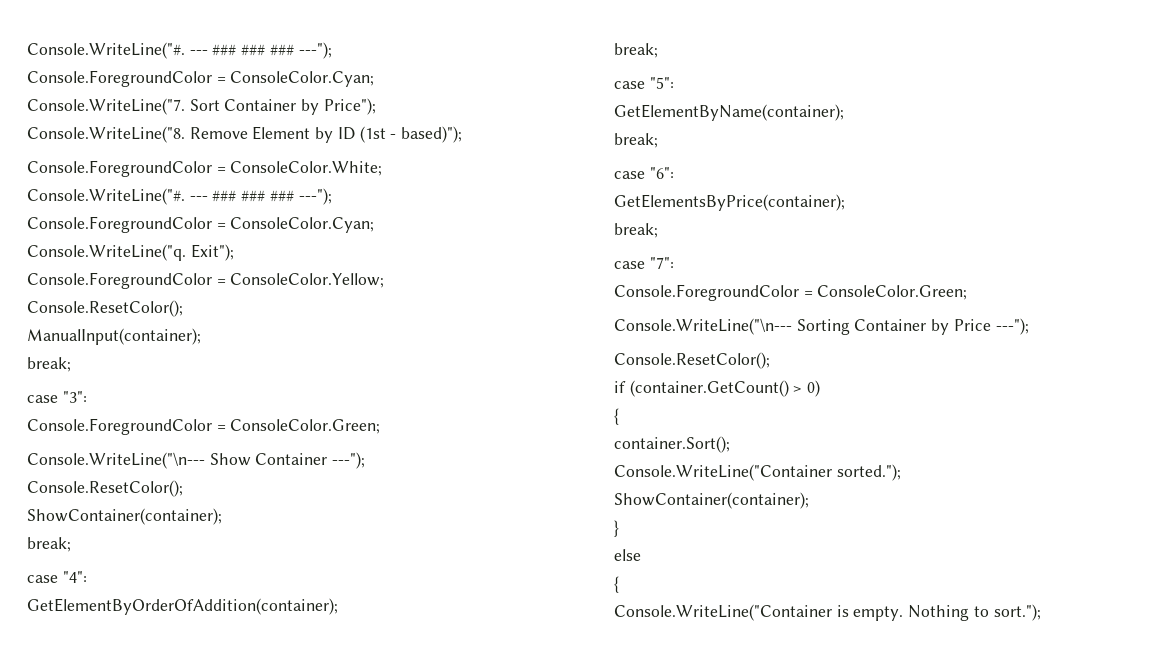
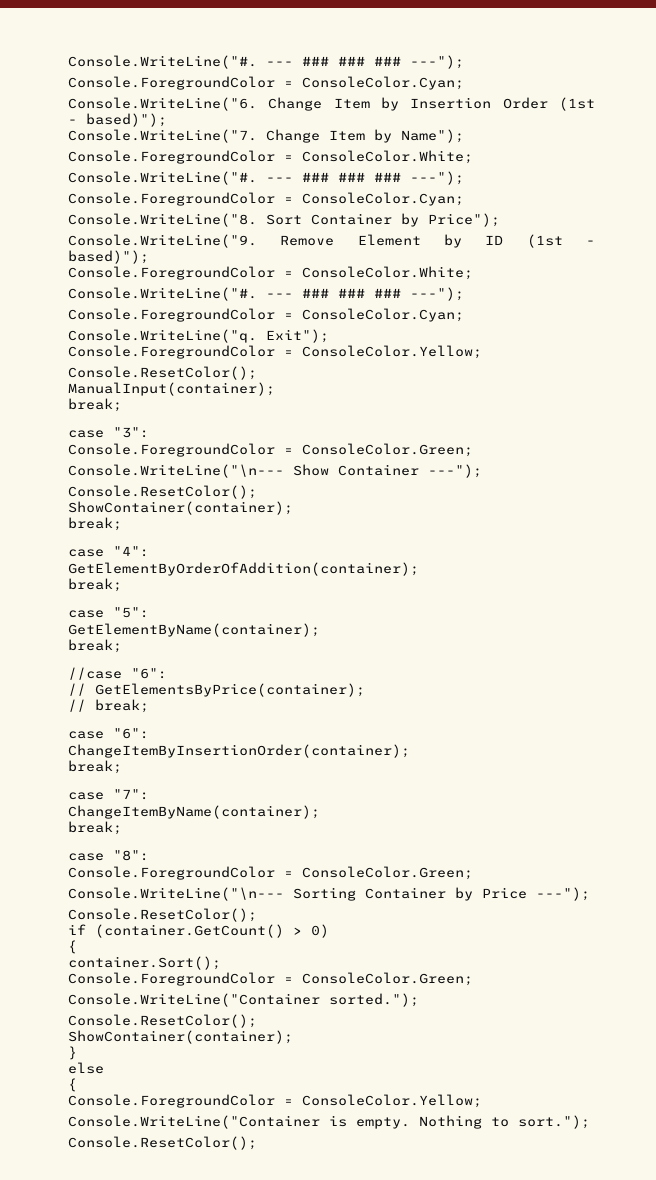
[27,42,332,59] [27,70,375,87] [27,98,185,115] Console.WriteLine("#. --- ### ### ### ---"); // Console.ForegroundColor = ConsoleColor.Cyan; // Console.WriteLine("7. -> [68,55,464,69] [68,76,464,90] [68,97,595,111] [68,113,167,127] [68,129,464,143] [68,150,473,164] [68,171,464,185] [68,192,464,206] [68,213,257,227] Console.WriteLine("#. --- ### ### ### ---"); // Console.ForegroundColor = ConsoleColor.Cyan; // Console.WriteLine("6. Change Item by Insertion Order (1st - based)"); // Console.WriteLine("7. Change Item by Name"); // Console.ForegroundColor = ConsoleColor.White; // Console.WriteLine("#. --- ### ### ### ---"); // Console.ForegroundColor = ConsoleColor.Cyan; // Console.WriteLine("8.
[27,126,185,143] Console.WriteLine("8. -> [68,234,257,248] Console.WriteLine("9.
(658, 140) none -> [68,667,167,680] [68,683,365,697] [68,699,149,713] // //case "6": // // GetElementsByPrice(container); // // break;
[614,194,845,211] GetElementsByPrice(container); -> [68,744,410,758] ChangeItemByInsertionOrder(container);
(674, 263) none -> [68,805,320,819] [68,821,122,835] [68,850,149,861] // ChangeItemByName(container); // break; // case "8":
(730, 444) none -> [68,972,473,986] // Console.ForegroundColor = ConsoleColor.Green;
(901, 472) none -> [68,1014,257,1028] // Console.ResetColor();
(619, 584) none -> [68,1094,482,1108] // Console.ForegroundColor = ConsoleColor.Yellow;
(1041, 612) none -> [68,1136,257,1150] // Console.ResetColor();

